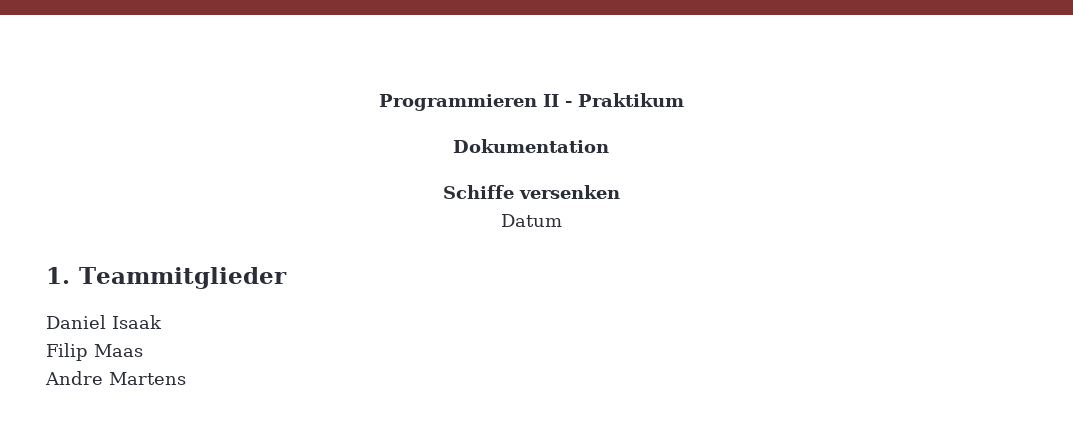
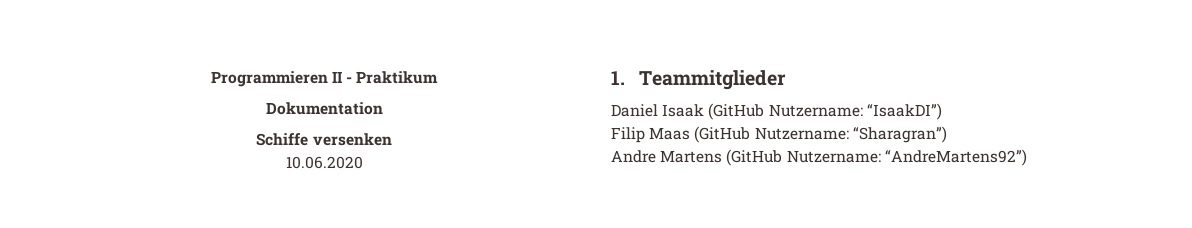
[500,214,562,227] Datum -> [285,156,363,169] 10.06.2020
(162, 322) none -> [708,103,942,120] (GitHub Nutzername: “IsaakDI”)
(143, 350) none -> [694,126,947,143] (GitHub Nutzername: “Sharagran”)
(186, 378) none -> [726,149,1027,166] (GitHub Nutzername: “AndreMartens92”)

